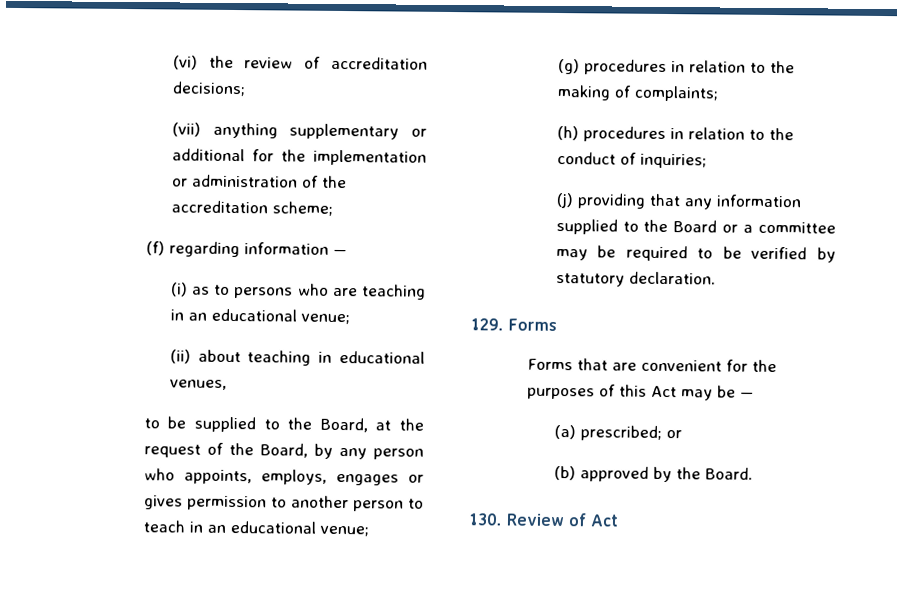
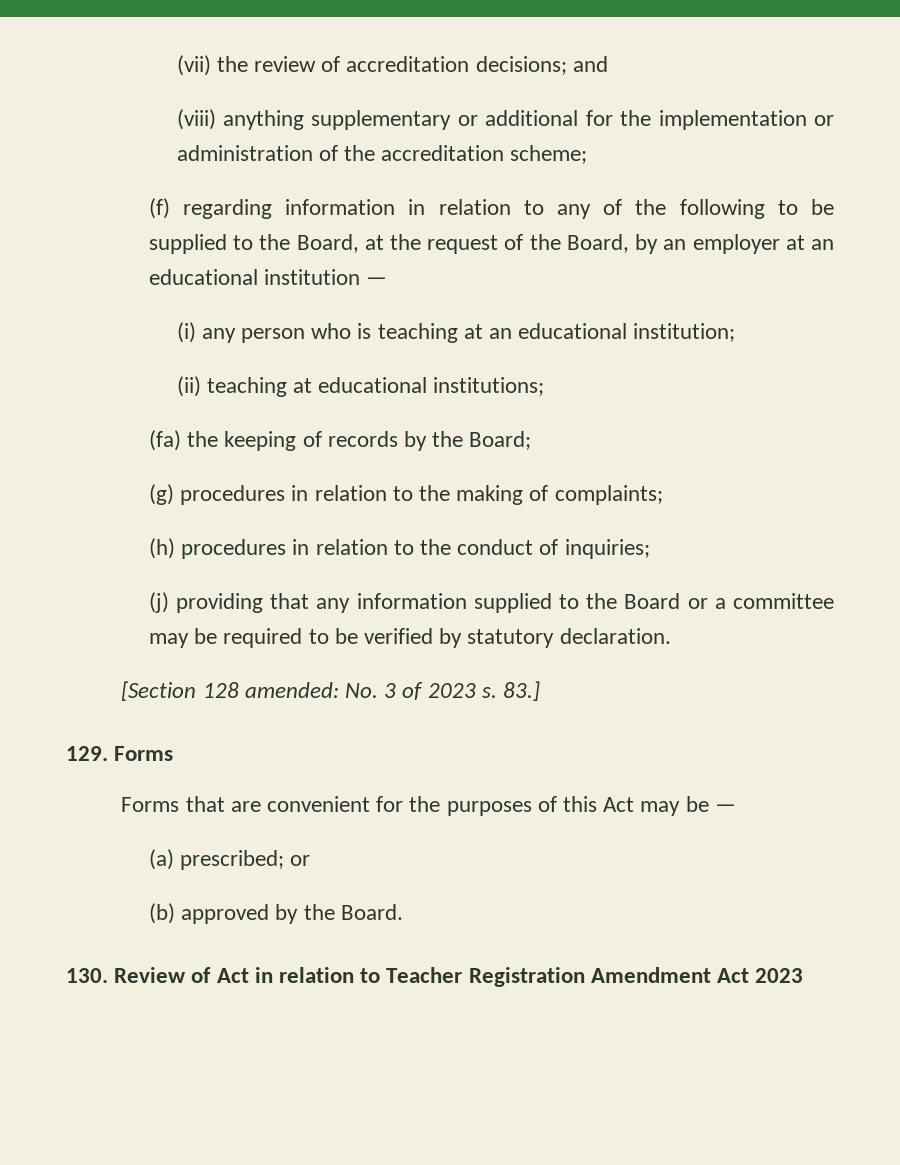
[172,55,198,70] (vi) -> [176,55,211,76] (vii)
[171,122,201,137] // (vii) -> [572,56,608,72] [176,109,216,130] and // (viii)
[332,249,347,256] [170,282,426,300] [169,308,350,325] [169,349,425,366] [169,379,227,390] — // (i) as to persons who are teaching in an educational venue; // (ii) about teaching in educational venues, // -> [408,199,765,219] in relation to any of the following
[338,447,424,460] [143,468,424,486] [143,495,424,512] [142,520,369,537] any person who appoints, employs, engages or gives permission to another person to teach in an educational venue; -> [663,234,834,254] [148,269,388,285] [176,322,736,343] [176,376,545,397] [148,430,532,451] an employer at an educational institution — // (i) any person who is teaching at an educational institution; // (ii) teaching at educational institutions; // (fa) the keeping of records by the Board;
(716, 278) none -> [121,681,540,701] // [Section 128 amended: No. 3 of 2023 s. 83.]
(619, 520) none -> [254,967,804,987] in relation to Teacher Registration Amendment Act 2023

